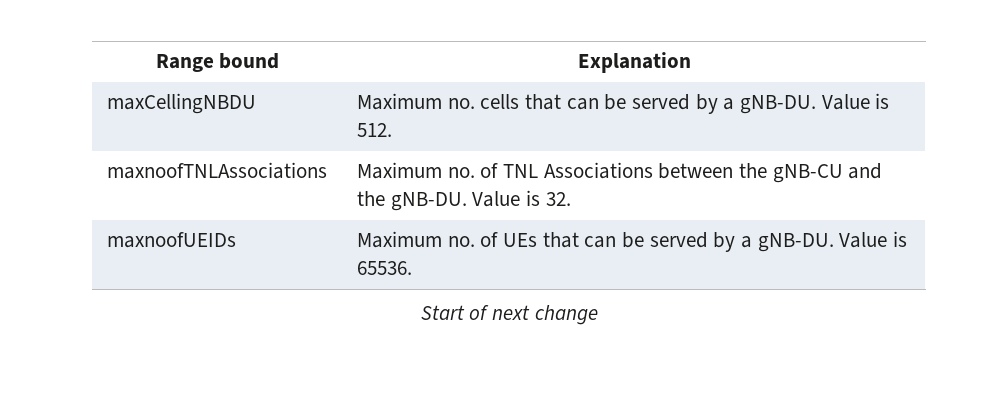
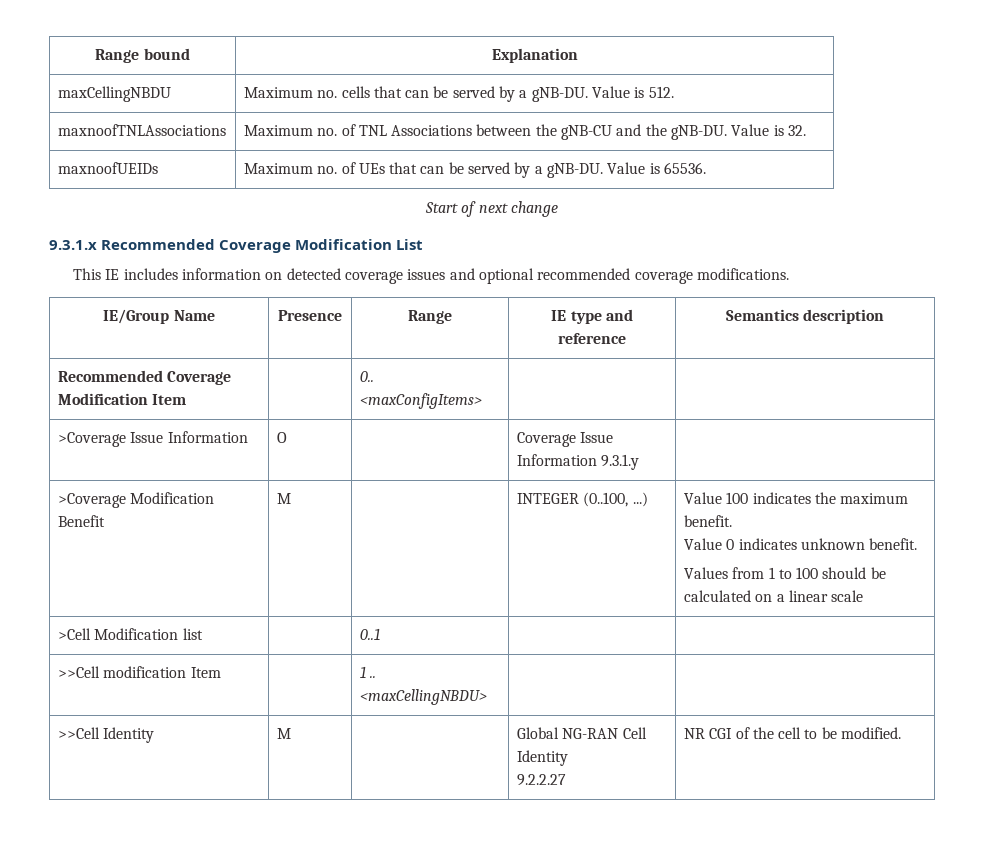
(598, 315) none -> [49,239,424,253] [72,268,789,284] [103,309,215,324] [278,310,342,321] [408,310,452,324] [551,309,633,324] [558,333,626,344] [725,309,885,324] [57,370,232,385] [57,393,187,405] [359,371,374,382] [359,393,482,409] [57,431,248,447] [276,432,287,443] [516,432,614,447] [516,454,640,470] [57,492,215,508] [57,515,105,527] [276,493,291,504] [516,492,648,507] [683,492,909,504] [683,515,732,527] [683,538,918,550] [683,567,886,579] [683,590,864,602] [57,628,203,640] [359,628,380,640] [57,666,221,678] [359,666,377,678] [359,689,487,705] [57,727,155,743] [276,728,291,739] [516,727,647,739] [516,750,568,766] [516,774,566,786] [683,727,902,739] // 9.3.1.x Recommended Coverage Modification List // This IE includes information on detected coverage issues and optional recommended coverage modifications. // IE/Group Name | Presence | Range | IE type and reference | Semantics description // Recommended Coverage Modification Item | | 0.. <maxConfigItems> | | // >Coverage Issue Information | O | | Coverage Issue Information 9.3.1.y | // >Coverage Modification Benefit | M | | INTEGER (0..100, ...) | Value 100 indicates the maximum benefit. // Value 0 indicates unknown benefit. // Values from 1 to 100 should be calculated on a linear scale // >Cell Modification list | | 0..1 | | // >>Cell modification Item | | 1 .. <maxCellingNBDU> | | // >>Cell Identity | M | | Global NG-RAN Cell Identity // 9.2.2.27 | NR CGI of the cell to be modified.

